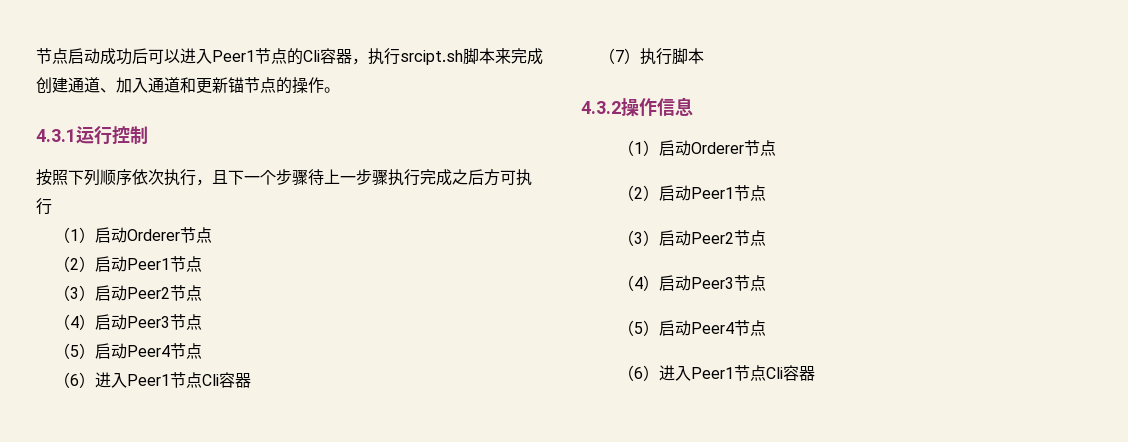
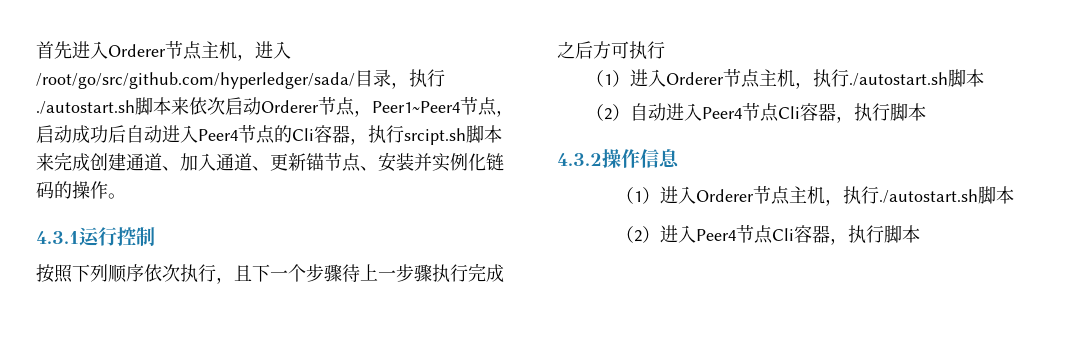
[36,48,255,65] 节点启动成功后可以进入Peer1 -> [36,41,291,61] [36,69,445,89] [36,97,514,117] [36,125,238,143] 首先进入Orderer节点主机，进入/root/go/src/github.com/hyperledger/sada/目录，执行./autostart.sh脚本来依次启动Orderer节点，Peer1~Peer4节点，启动成功后自动进入Peer4
[180,77,196,93] 和 -> [252,166,270,171] 、
(276, 85) none -> [360,152,504,172] [36,181,54,199] 、安装并实例化链码
[95,227,213,243] [54,256,203,272] [54,285,203,301] [54,314,203,330] [54,343,203,359] [54,372,252,388] [599,48,641,64] 启动Orderer节点 // （2）启动Peer1节点 // （3）启动Peer2节点 // （4）启动Peer3节点 // （5）启动Peer4节点 // （6）进入Peer1节点Cli容器 // （7） -> [630,69,985,89] [586,103,855,123] 进入Orderer节点主机，执行./autostart.sh脚本 // （2）自动进入Peer4节点Cli容器，
[658,140,776,156] [617,185,766,201] [617,230,766,246] [617,275,766,291] [617,320,766,336] [617,365,815,381] 启动Orderer节点 // （2）启动Peer1节点 // （3）启动Peer2节点 // （4）启动Peer3节点 // （5）启动Peer4节点 // （6）进入Peer1节点Cli容器 -> [659,186,1014,206] [615,225,920,245] 进入Orderer节点主机，执行./autostart.sh脚本 // （2）进入Peer4节点Cli容器，执行脚本

